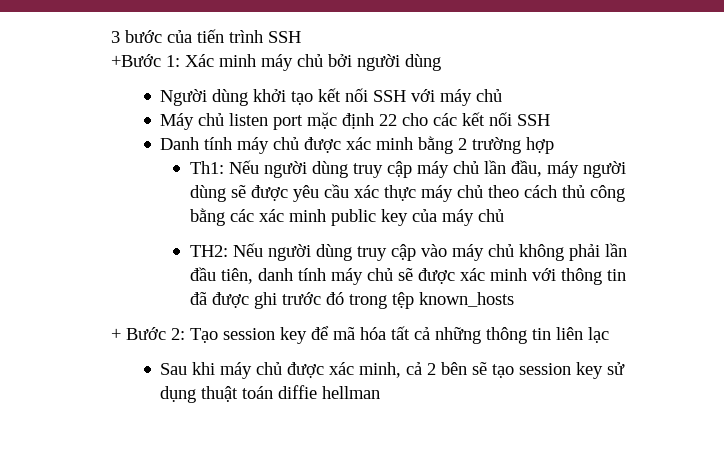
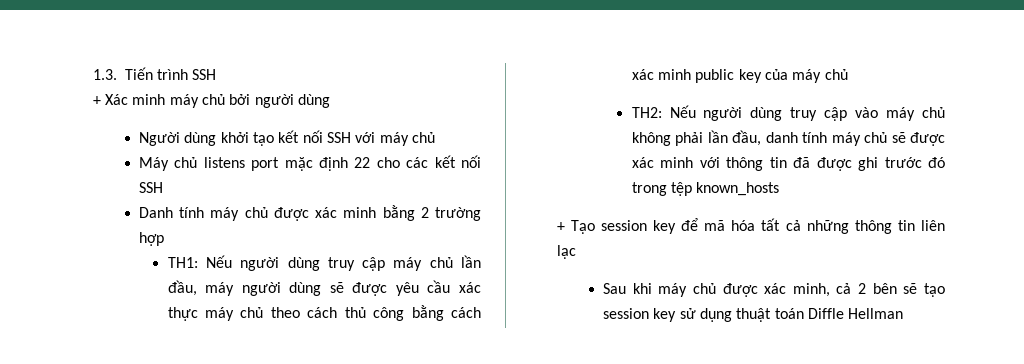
[111,29,225,43] 3 bước của tiến -> [92,67,153,80] 1.3. Tiến
[111,54,181,67] +Bước 1: -> [92,96,101,105] +
[229,113,269,126] listen -> [203,157,245,168] listens
[189,161,224,174] Th1: -> [167,257,198,268] TH1:
[229,209,254,222] các -> [450,307,481,318] cách
[189,267,253,284] đầu tiên, -> [732,130,762,146] đầu,
[126,327,186,340] Bước 2: -> (565, 226) none
[278,385,381,399] diffie hellman -> [807,308,904,319] Diffle Hellman

